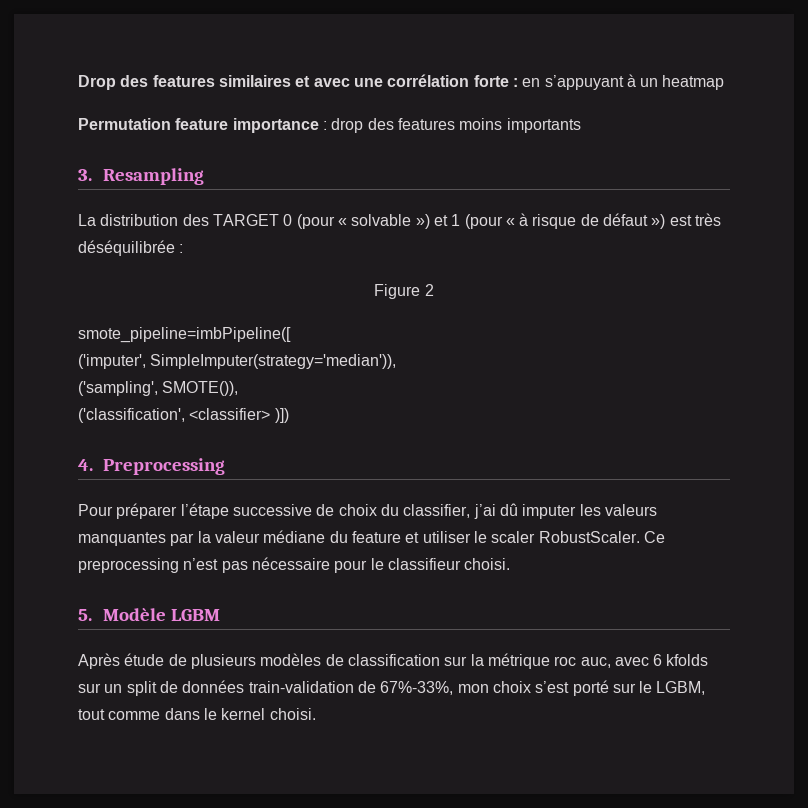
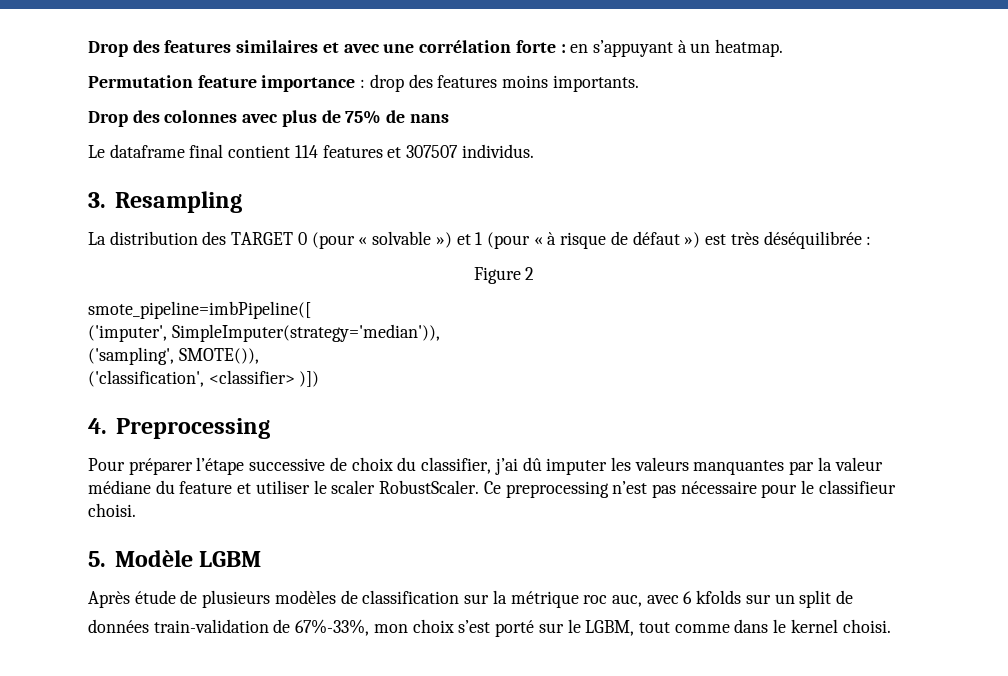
[662,75,725,90] heatmap -> [715,39,784,57] heatmap.
[506,118,581,133] importants -> [552,75,639,92] [88,110,449,127] [88,144,534,158] importants. // Drop des colonnes avec plus de 75% de nans // Le dataframe final contient 114 features et 307507 individus.
(178, 687) none -> (854, 597) //

